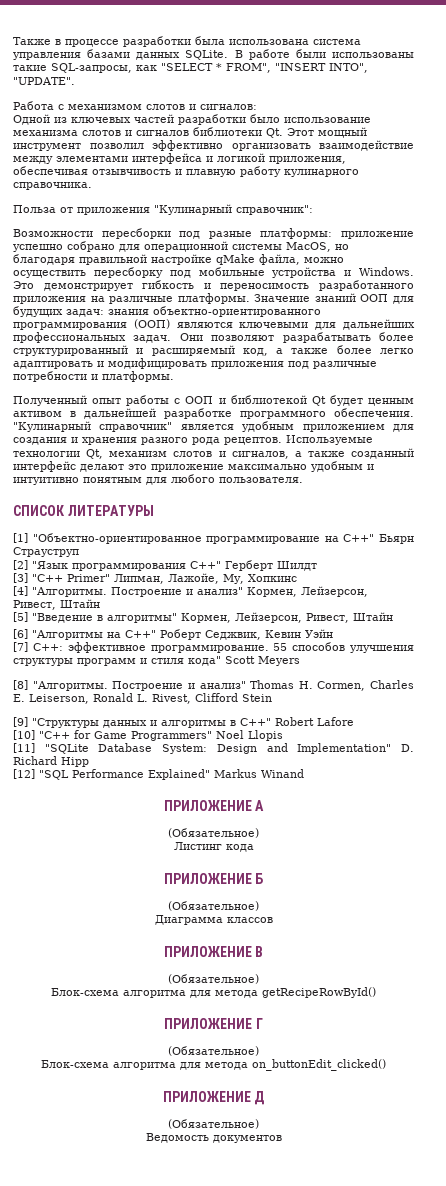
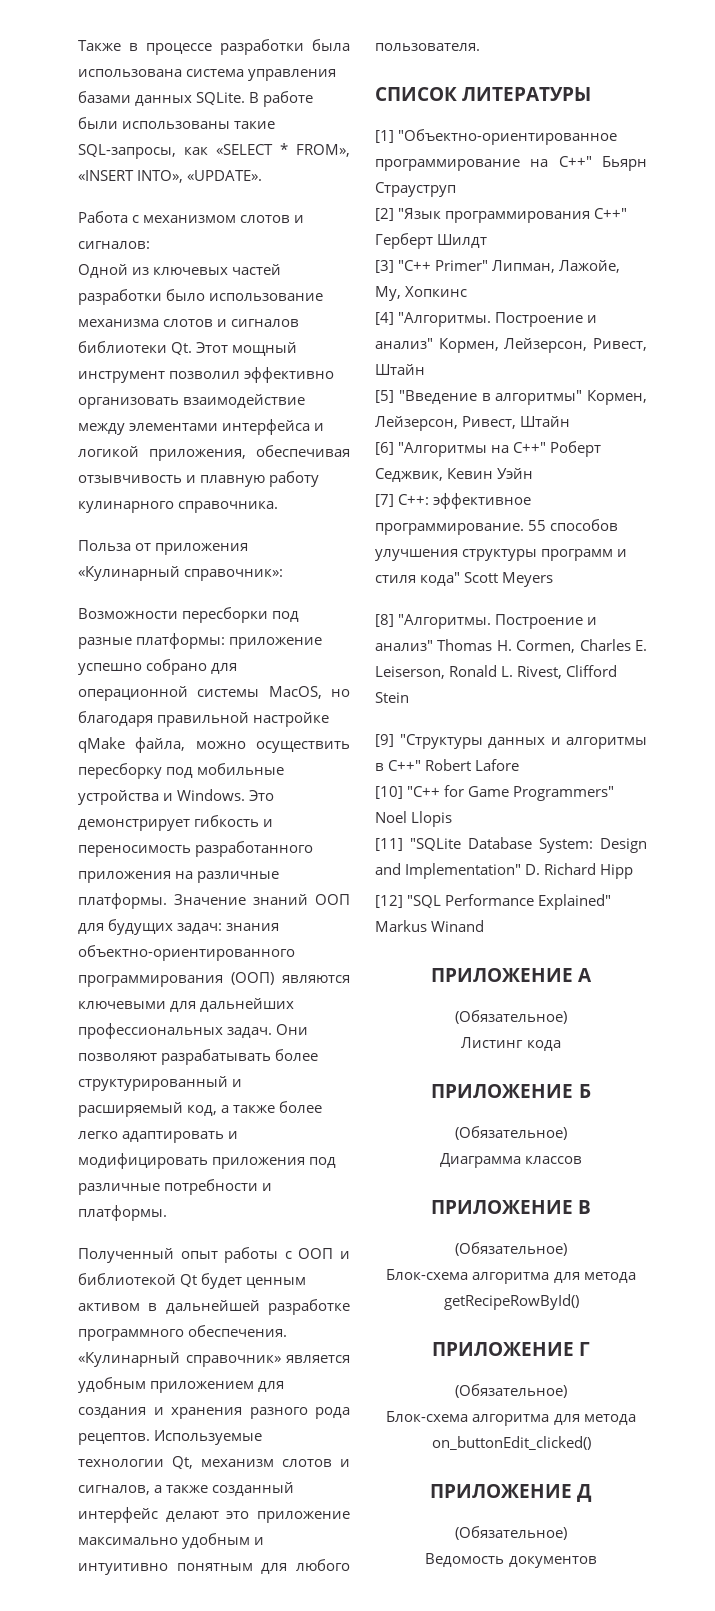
[161,63,368,73] [13,77,75,85] "SELECT * FROM", "INSERT INTO", "UPDATE". -> [216,143,350,157] [78,170,263,183] «SELECT * FROM», «INSERT INTO», «UPDATE».
[154,204,313,215] "Кулинарный справочник": -> [78,566,284,581] «Кулинарный справочник»:
[13,421,173,432] "Кулинарный справочник" -> [78,1352,281,1367] «Кулинарный справочник»

